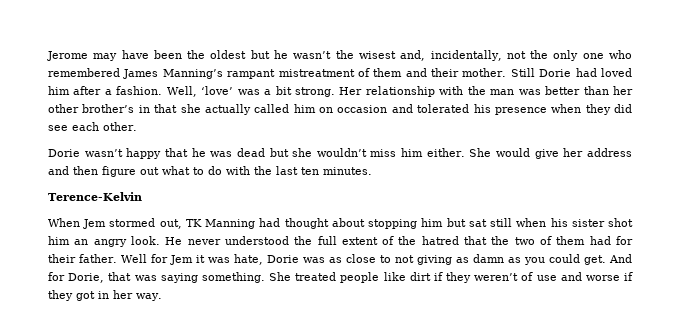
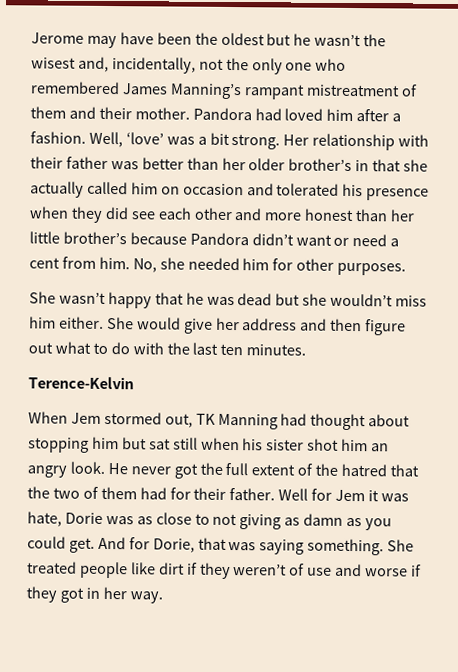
[510,68,572,77] Still Dorie -> [192,107,252,121] Pandora
[467,86,515,95] the man -> [30,156,108,169] their father
[48,104,79,113] other -> [248,158,286,171] older
[103,122,137,131] [48,149,80,157] other. // Dorie -> [193,207,416,222] [29,231,400,247] [29,256,407,276] [29,291,56,304] other and more honest than her little brother’s because Pandora didn’t want or need a cent from him. No, she needed him for other purposes. // She
[224,236,289,245] understood -> [173,463,198,479] got

